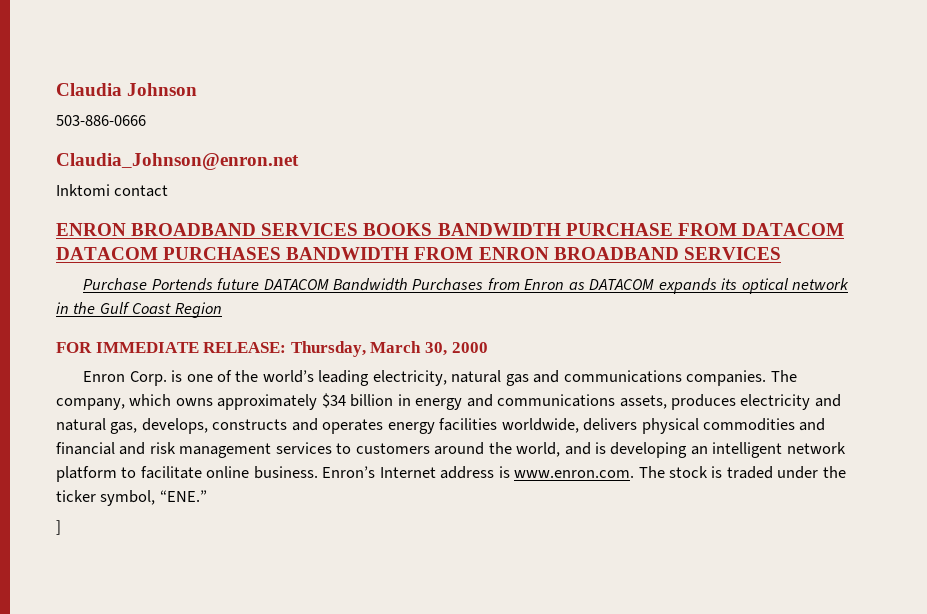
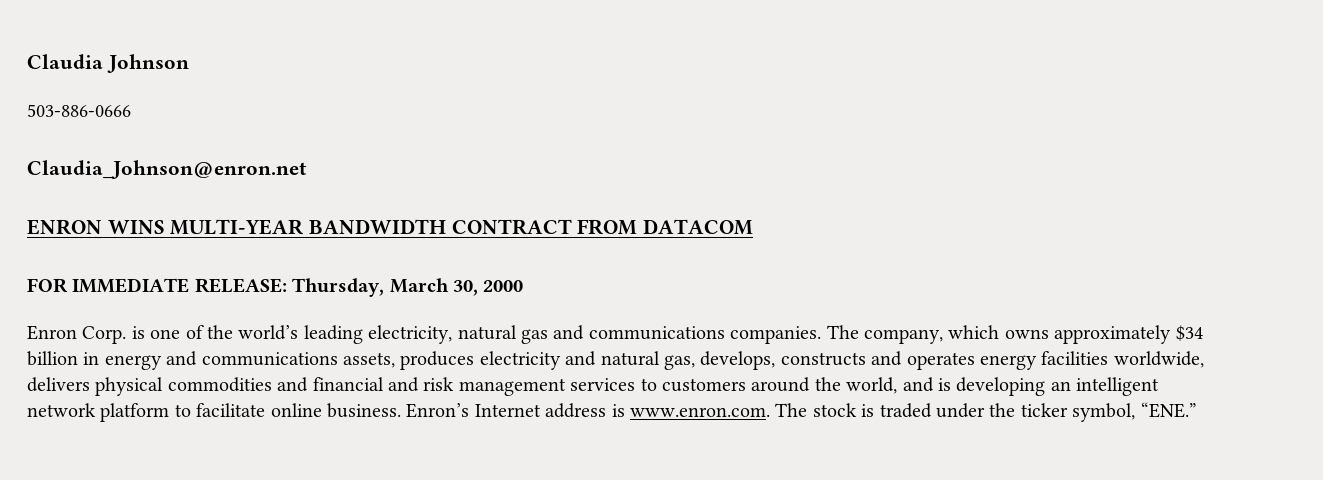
[56,184,169,197] [56,223,844,236] [56,247,781,260] [83,278,850,294] [56,302,222,318] // Inktomi contact // ENRON BROADBAND SERVICES BOOKS BANDWIDTH PURCHASE FROM DATACOM DATACOM PURCHASES BANDWIDTH FROM ENRON BROADBAND SERVICES // Purchase Portends future DATACOM Bandwidth Purchases from Enron as DATACOM expands its optical network in the Gulf Coast Region -> [27,219,754,235] // ENRON WINS MULTI-YEAR BANDWIDTH CONTRACT FROM DATACOM
[56,520,61,535] // ] -> (1197, 410) none

